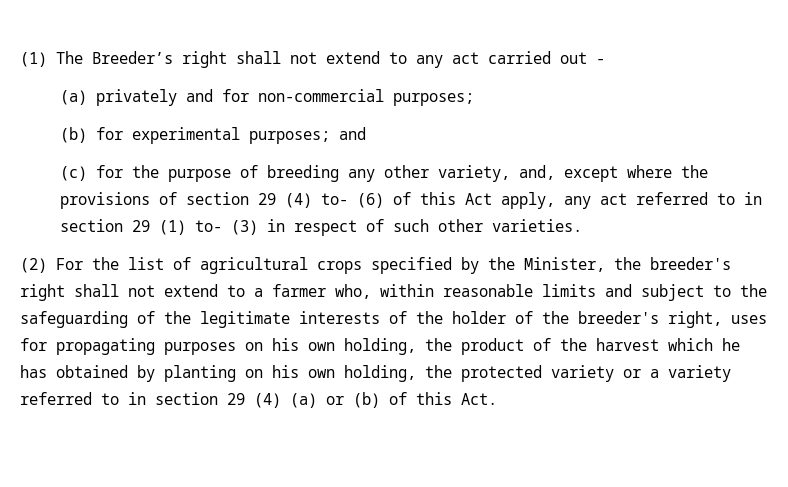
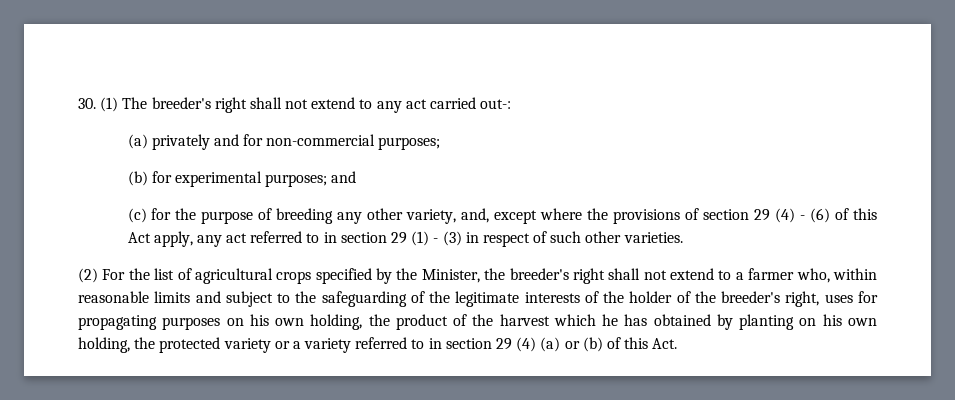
(20, 59) none -> [78,98,96,109] 30.
[92,51,173,64] Breeder’s -> [151,97,211,109] breeder's
[560,52,605,64] out - -> [480,99,512,109] out-:
[321,193,349,205] to- -> [800,215,806,220] -
[195,220,223,232] to- -> [433,238,439,243] -

